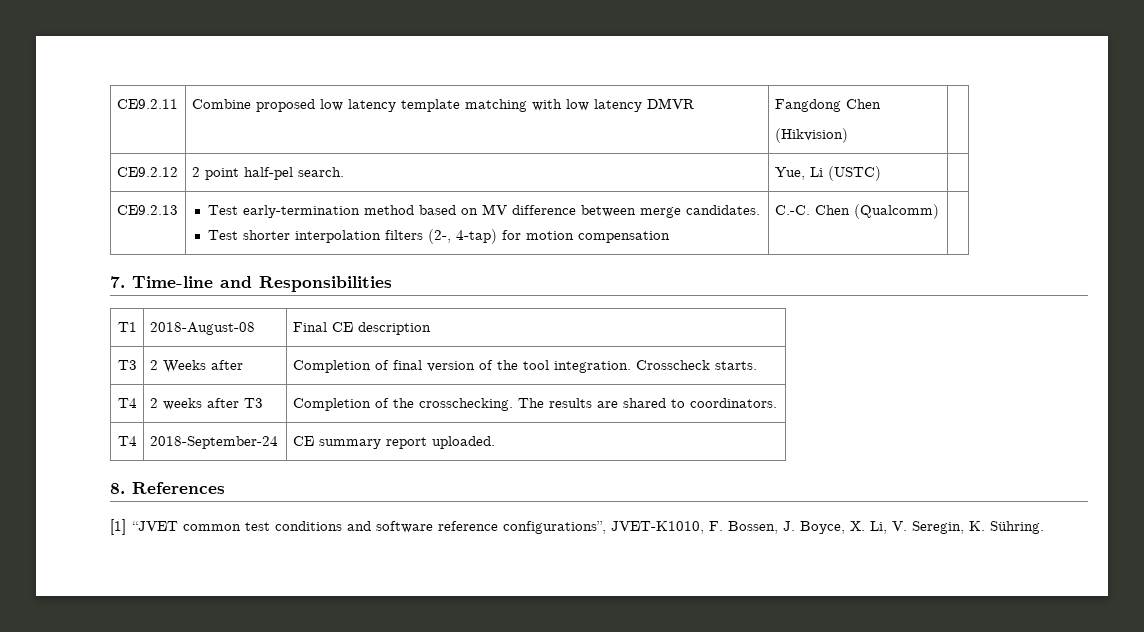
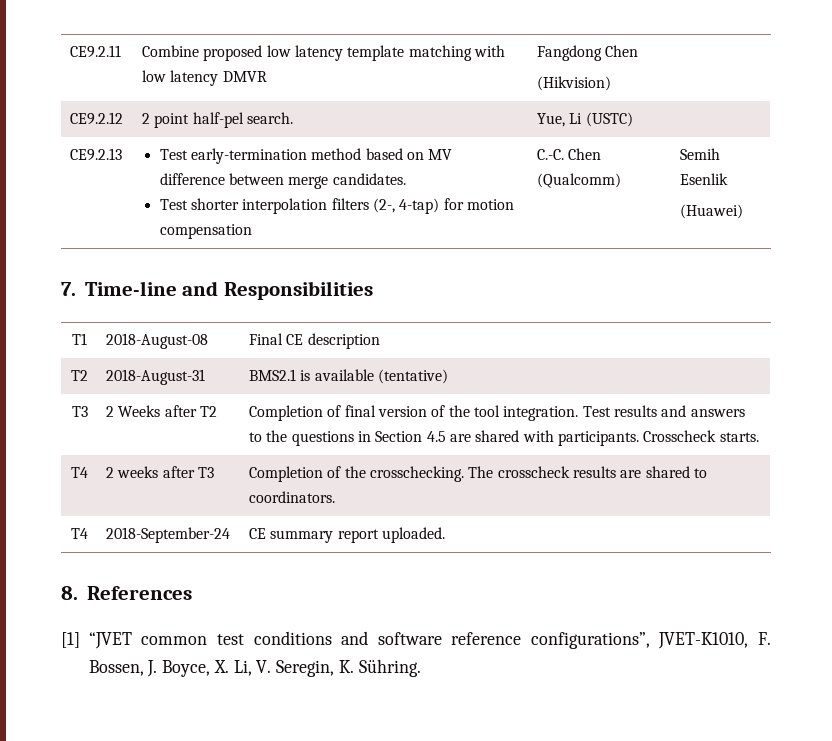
(939, 211) none -> [680,148,721,160] [680,173,729,185] [680,204,744,219] Semih Esenlik // (Huawei)
(431, 328) none -> [71,370,88,381] [106,369,206,385] [249,369,449,384] // T2 | 2018-August-31 | BMS2.1 is available (tentative)
(243, 365) none -> [200,406,218,417] T2
(631, 367) none -> [582,405,745,417] [249,430,639,446] Test results and answers to the questions in Section 4.5 are shared with participants.
(544, 403) none -> [497,466,570,478] crosscheck

